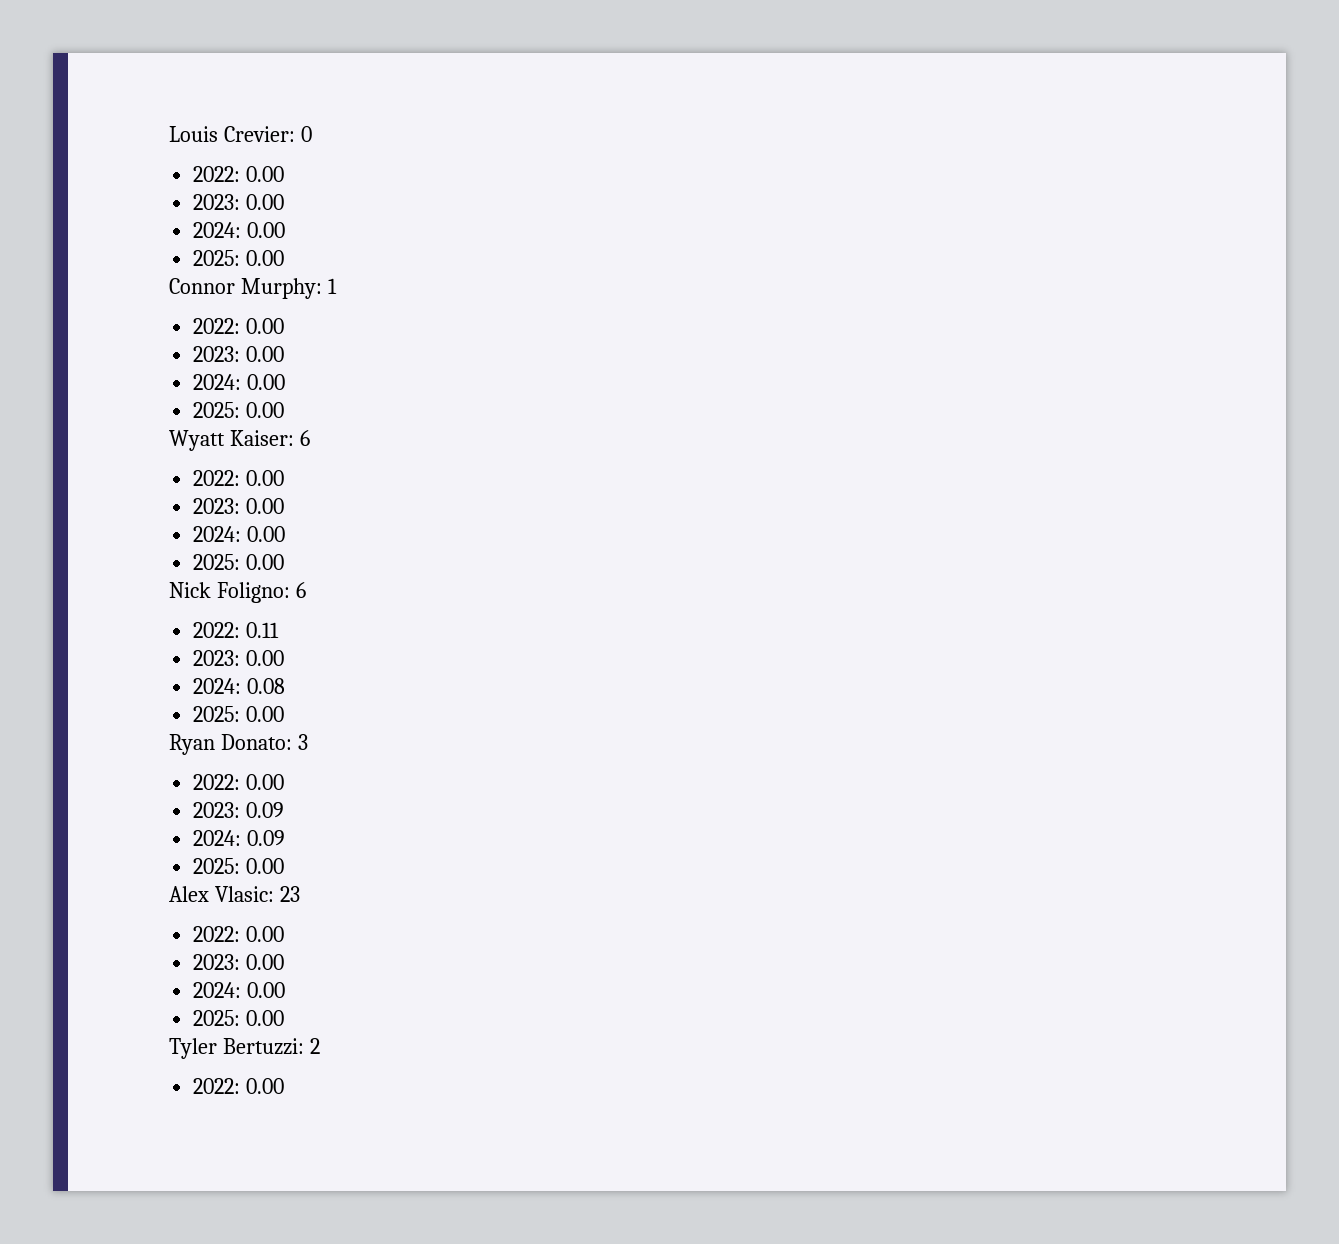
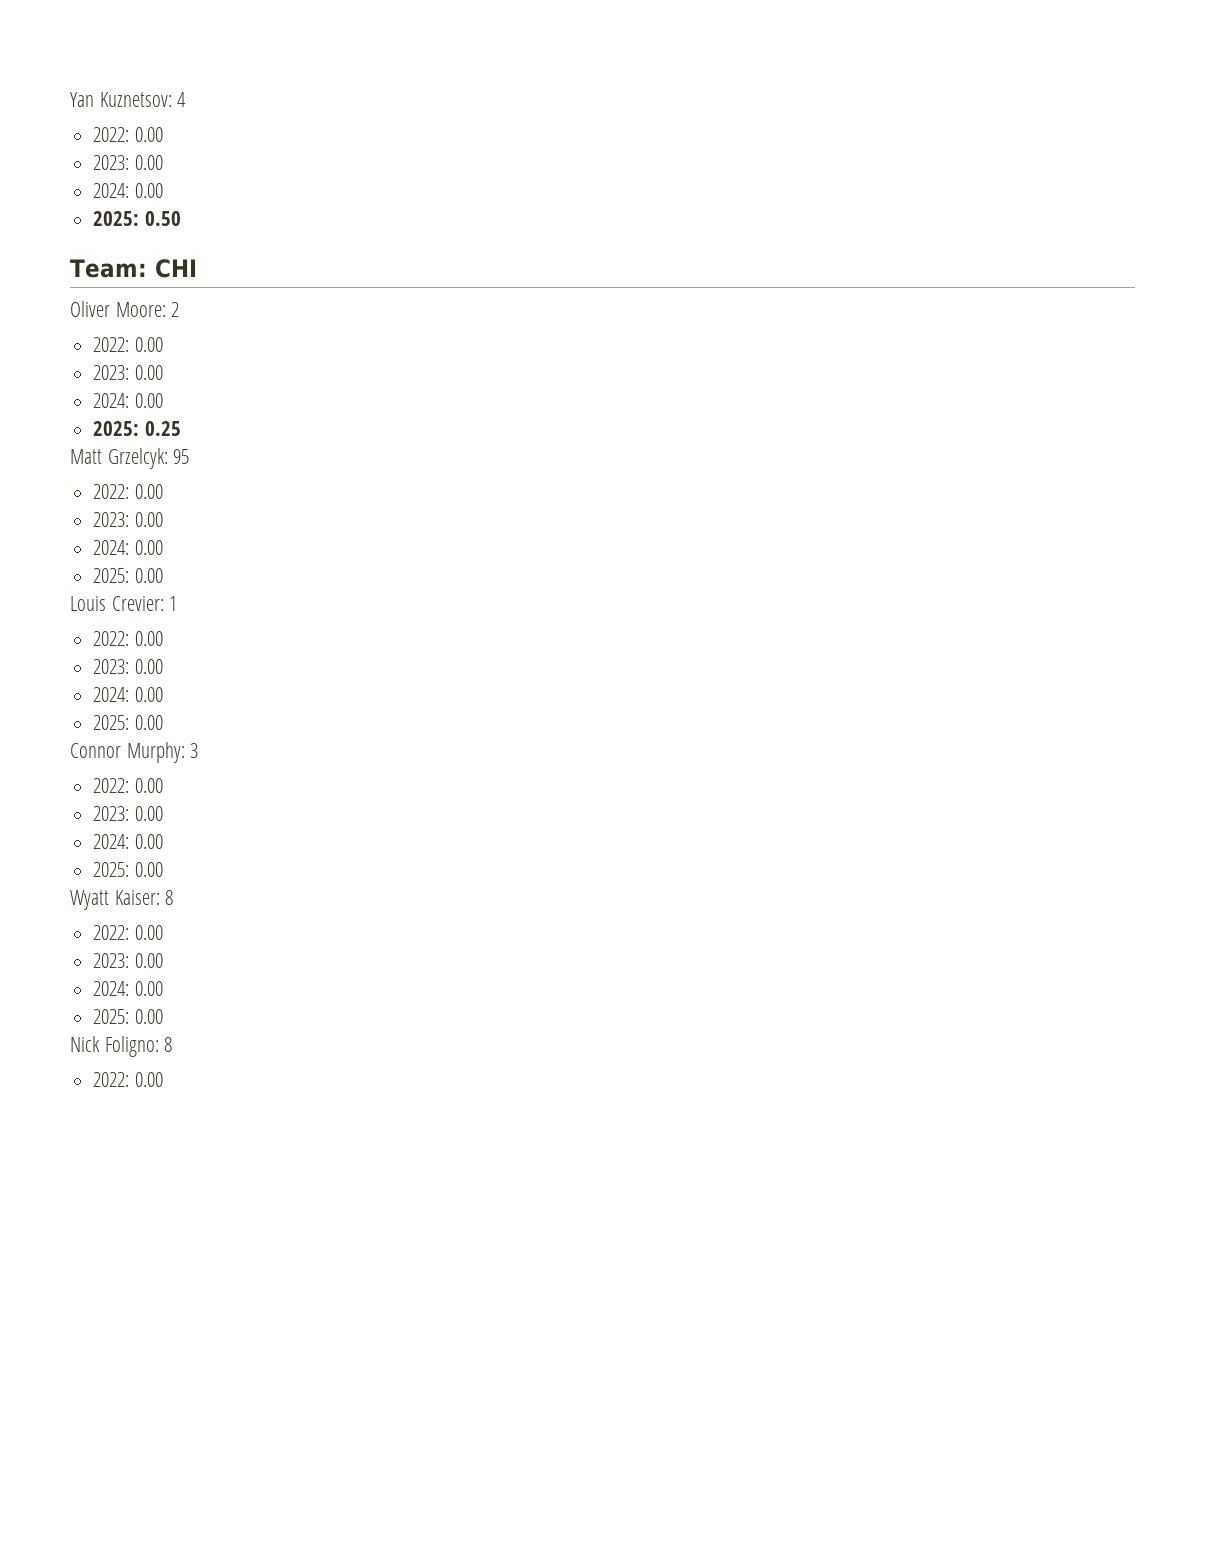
(169, 134) none -> [70,92,187,107] [93,127,163,142] [93,155,163,170] [93,183,163,198] [93,211,181,226] [70,259,197,278] [70,301,180,317] [93,337,163,352] [93,365,163,380] [93,393,163,408] [93,421,181,436] [70,448,190,469] [93,484,163,499] [93,512,163,527] [93,540,163,555] [93,568,163,583] Yan Kuznetsov: 4 // 2022: 0.00 // 2023: 0.00 // 2024: 0.00 // 2025: 0.50 // Team: CHI // Oliver Moore: 2 // 2022: 0.00 // 2023: 0.00 // 2024: 0.00 // 2025: 0.25 // Matt Grzelcyk: 95 // 2022: 0.00 // 2023: 0.00 // 2024: 0.00 // 2025: 0.00 //
[300,126,312,142] 0 -> [169,596,178,611] 1
[327,278,337,294] 1 -> [190,743,199,758] 3
[299,430,310,446] 6 -> [165,890,174,905] 8
[295,582,306,598] [193,622,280,638] [193,650,285,666] [193,678,286,694] [193,706,285,722] [169,734,308,755] [193,774,285,790] [193,802,285,818] [193,830,286,846] [193,858,285,874] [169,886,300,902] [193,926,285,942] [193,954,285,970] [193,982,286,998] [193,1010,285,1026] [169,1038,320,1059] 6 // 2022: 0.11 // 2023: 0.00 // 2024: 0.08 // 2025: 0.00 // Ryan Donato: 3 // 2022: 0.00 // 2023: 0.09 // 2024: 0.09 // 2025: 0.00 // Alex Vlasic: 23 // 2022: 0.00 // 2023: 0.00 // 2024: 0.00 // 2025: 0.00 // Tyler Bertuzzi: 2 -> [164,1037,173,1052] 8

